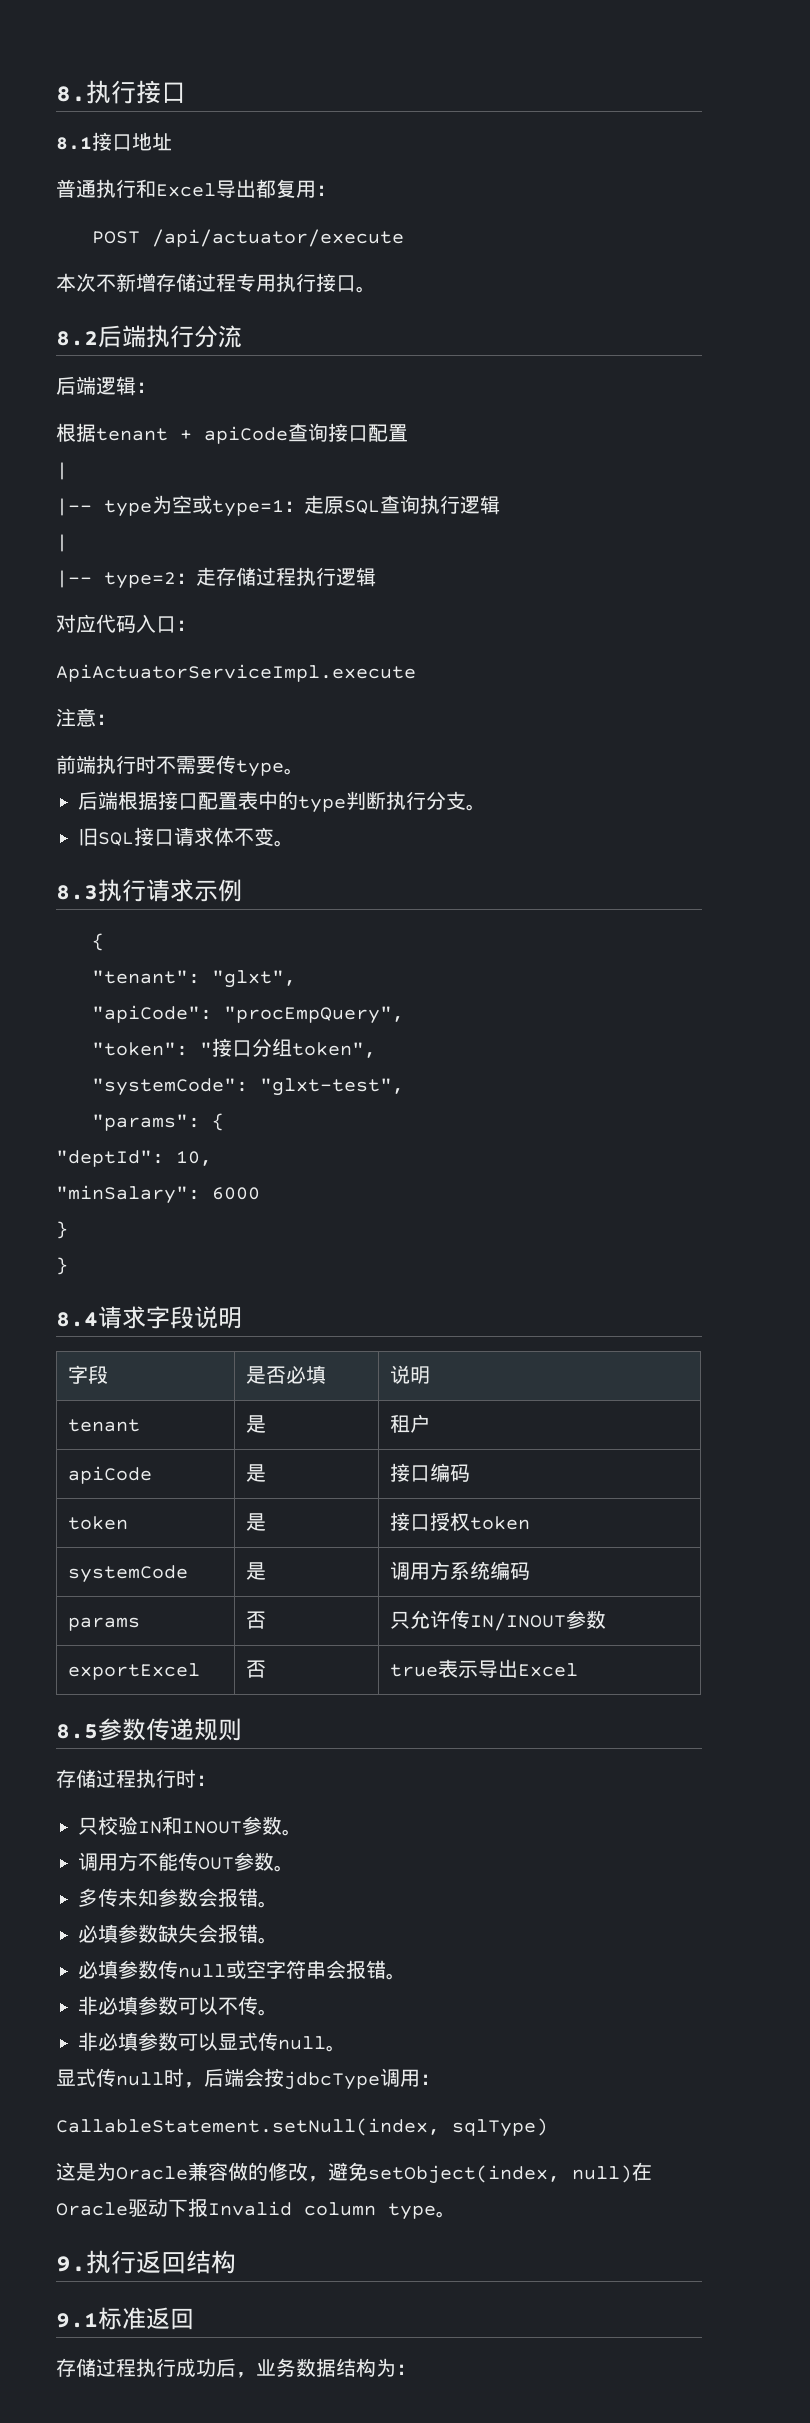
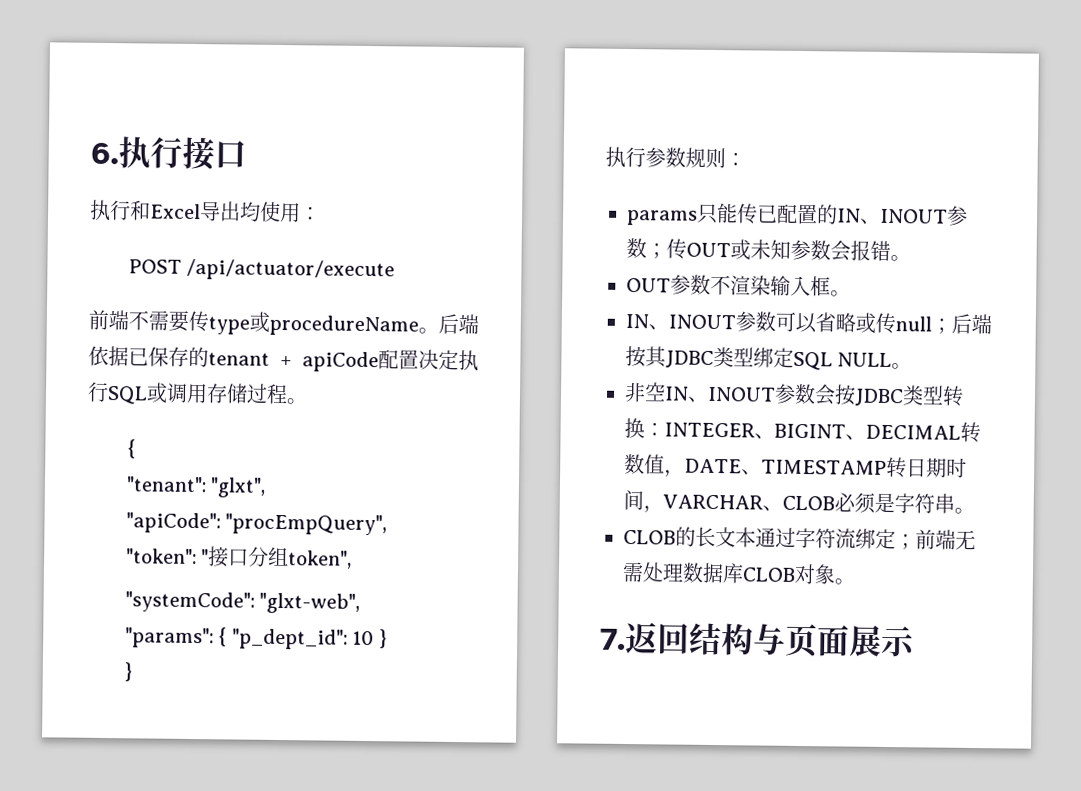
[56,86,86,102] 8. -> [90,142,119,165] 6.
[56,132,172,151] [56,179,96,198] 8.1接口地址 // 普通 -> (247, 154) none
[256,179,296,198] 都复 -> [239,201,281,222] 均使
[56,273,376,293] [56,325,242,348] [56,376,156,396] [56,423,408,444] [56,462,68,480] [56,495,500,517] [56,534,68,552] [56,567,376,589] [56,614,196,633] [56,664,416,682] [56,708,116,727] [56,755,156,774] // 本次不新增存储过程专用执行接口。 // 8.2后端执行分流 // 后端逻辑： // 根据tenant + apiCode查询接口配置 // | // |-- type为空或type=1：走原SQL查询执行逻辑 // | // |-- type=2：走存储过程执行逻辑 // 对应代码入口： // ApiActuatorServiceImpl.execute // 注意： // 前端执行时 -> [88,309,129,331] // 前端
[284,768,304,775] [78,791,486,813] [78,827,294,847] [56,879,242,902] 。 // 后端根据接口配置表中的type判断执行分支。 // 旧SQL接口请求体不变。 // 8.3执行请求示例 -> [249,311,479,337] [88,345,479,373] [87,381,307,405] 或procedureName。后端依据已保存的tenant + apiCode配置决定执行SQL或调用存储过程。
[260,1078,405,1096] "glxt-test", -> [259,592,361,614] "glxt-web",
[56,1150,212,1167] [56,1185,260,1204] [56,1221,68,1239] [56,1257,68,1275] [56,1306,242,1329] [67,1365,108,1384] [245,1365,326,1384] [389,1365,430,1384] [67,1419,140,1432] [245,1415,266,1433] [389,1414,430,1433] [67,1466,152,1484] [245,1464,266,1482] [389,1463,470,1482] [67,1516,128,1530] [245,1513,266,1531] [389,1512,530,1531] [67,1565,188,1583] [245,1562,266,1580] [389,1561,530,1580] [67,1617,140,1631] [245,1611,266,1629] [389,1610,606,1631] [67,1663,200,1680] [245,1660,266,1678] [389,1659,578,1678] [56,1718,242,1741] [56,1769,216,1788] [78,1816,302,1836] [78,1852,294,1872] [78,1888,278,1908] [78,1924,278,1944] [78,1960,406,1980] [78,1996,278,2016] [78,2032,346,2052] [56,2068,440,2090] [56,2118,548,2137] [56,2162,652,2184] [56,2198,456,2220] [56,2250,136,2274] // "deptId": 10, // "minSalary": 6000 // } // } // 8.4请求字段说明 // 字段 | 是否必填 | 说明 // tenant | 是 | 租户 // apiCode | 是 | 接口编码 // token | 是 | 接口授权token // systemCode | 是 | 调用方系统编码 // params | 否 | 只允许传IN/INOUT参数 // exportExcel | 否 | true表示导出Excel // 8.5参数传递规则 // 存储过程执行时： // 只校验IN和INOUT参数。 // 调用方不能传OUT参数。 // 多传未知参数会报错。 // 必填参数缺失会报错。 // 必填参数传null或空字符串会报错。 // 非必填参数可以不传。 // 非必填参数可以显式传null。 // 显式传null时，后端会按jdbcType调用： // CallableStatement.setNull(index, sqlType) // 这是为Oracle兼容做的修改，避免setObject(index, null)在Oracle驱动下报Invalid column type。 // 9.执行 -> [231,628,387,650] [123,662,132,682] [605,146,746,169] [626,203,968,226] [626,237,911,262] [626,274,851,297] [625,311,992,335] [625,345,913,371] [624,381,964,407] [624,417,981,444] [624,453,967,479] [623,489,975,515] [623,526,976,551] [622,561,855,585] [600,628,626,650] "p_dept_id": 10 } // } // 执行参数规则： // params只能传已配置的IN、INOUT参数；传OUT或未知参数会报错。 // OUT参数不渲染输入框。 // IN、INOUT参数可以省略或传null；后端按其JDBC类型绑定SQL NULL。 // 非空IN、INOUT参数会按JDBC类型转换：INTEGER、BIGINT、DECIMAL转数值，DATE、TIMESTAMP转日期时间，VARCHAR、CLOB必须是字符串。 // CLOB的长文本通过字符流绑定；前端无需处理数据库CLOB对象。 // 7.
[56,2307,194,2330] [56,2358,416,2378] // 9.1标准返回 // 存储过程执行成功后，业务数据结构为： -> [753,623,916,658] 与页面展示

